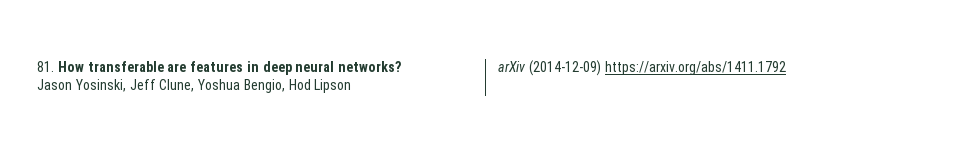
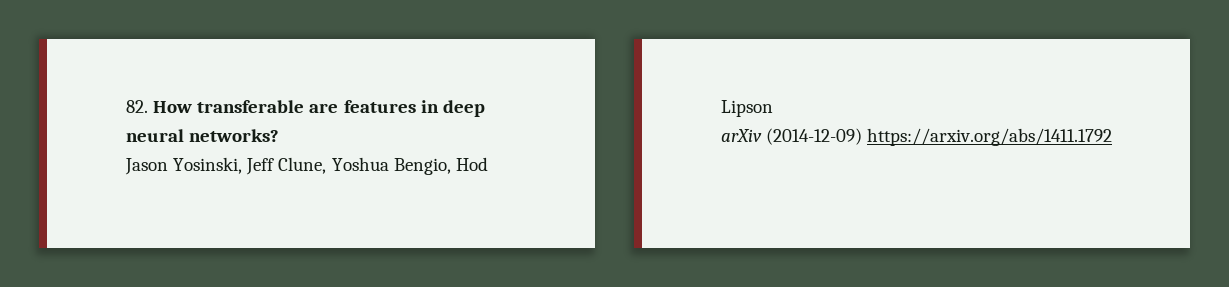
[37,61,54,72] 81. -> [126,100,148,113] 82.

